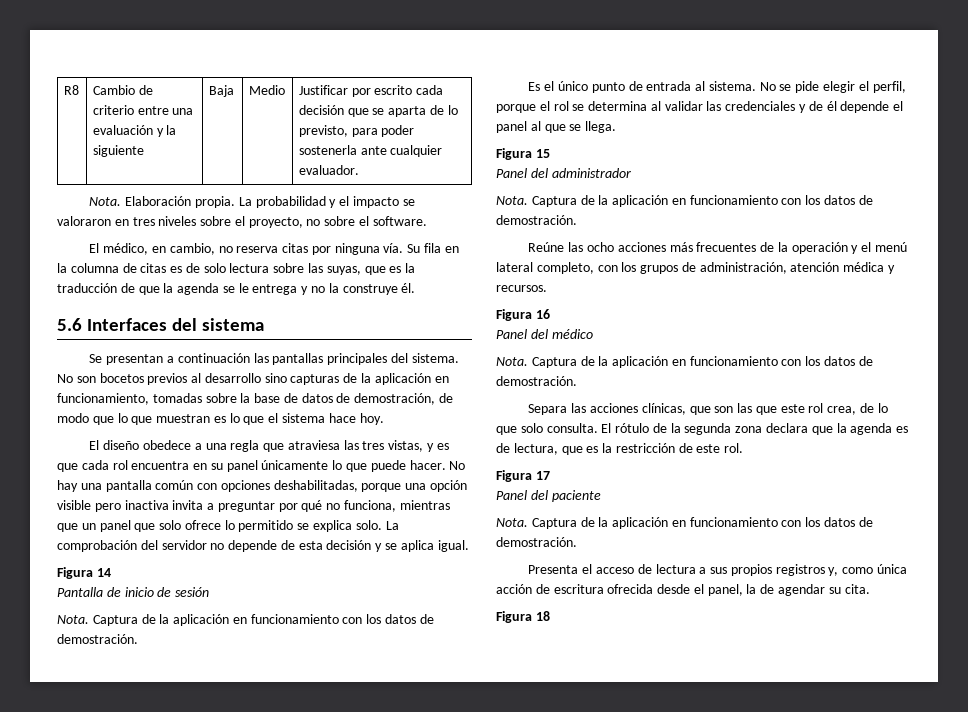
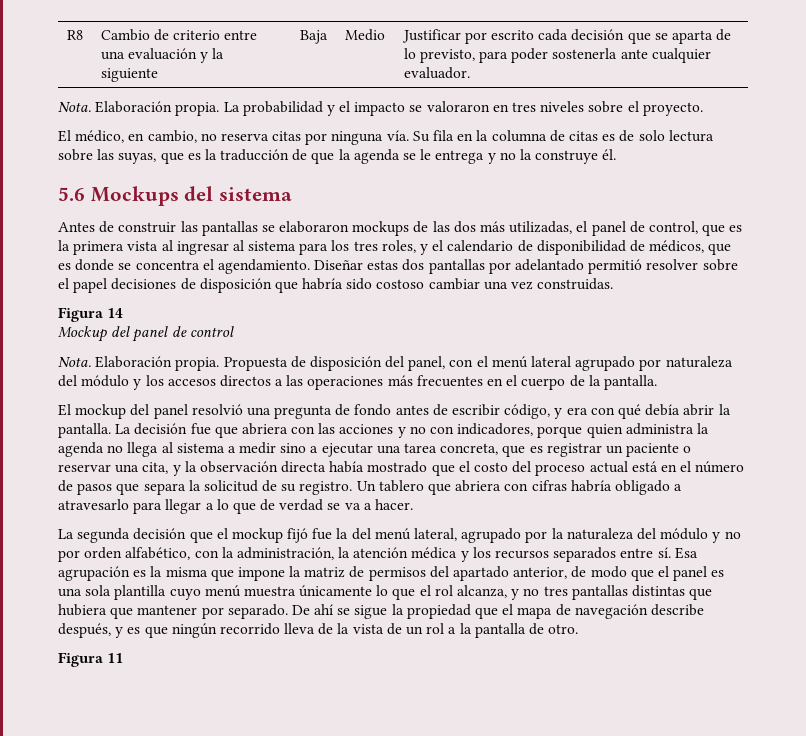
[248,216,427,228] proyecto, no sobre el software. -> [642,102,703,116] proyecto.
[87,318,168,331] Interfaces -> [90,186,179,206] Mockups
[89,353,459,365] [57,373,449,385] [57,393,454,405] [57,413,384,425] [89,440,449,452] [57,460,466,472] [57,480,468,492] [57,500,450,512] [57,520,399,532] [57,540,469,552] [57,567,111,579] [57,587,210,597] [57,614,434,626] [57,634,138,644] [528,81,906,93] [496,101,904,113] [496,121,617,133] [496,148,550,160] [496,168,631,178] [496,195,873,207] [496,215,577,225] [528,242,907,254] [496,262,896,274] [496,285,547,292] [496,309,550,321] [496,329,593,339] [496,356,873,368] [496,376,577,386] [528,403,888,415] [496,423,909,435] [496,443,744,455] [496,470,550,482] [496,490,601,502] [496,517,873,529] [496,537,577,547] [528,564,907,576] [496,584,870,596] [496,611,550,623] Se presentan a continuación las pantallas principales del sistema. No son bocetos previos al desarrollo sino capturas de la aplicación en funcionamiento, tomadas sobre la base de datos de demostración, de modo que lo que muestran es lo que el sistema hace hoy. // El diseño obedece a una regla que atraviesa las tres vistas, y es que cada rol encuentra en su panel únicamente lo que puede hacer. No hay una pantalla común con opciones deshabilitadas, porque una opción visible pero inactiva invita a preguntar por qué no funciona, mientras que un panel que solo ofrece lo permitido se explica solo. La comprobación del servidor no depende de esta decisión y se aplica igual. // Figura 14 // Pantalla de inicio de sesión // Nota. Captura de la aplicación en funcionamiento con los datos de demostración. // Es el único punto de entrada al sistema. No se pide elegir el perfil, porque el rol se determina al validar las credenciales y de él depende el panel al que se llega. // Figura 15 // Panel del administrador // Nota. Captura de la aplicación en funcionamiento con los datos de demostración. // Reúne las ocho acciones más frecuentes de la operación y el menú lateral completo, con los grupos de administración, atención médica y recursos. // Figura 16 // Panel del médico // Nota. Captura de la aplicación en funcionamiento con los datos de demostración. // Separa las acciones clínicas, que son las que este rol crea, de lo que solo consulta. El rótulo de la segunda zona declara que la agenda es de lectura, que es la restricción de este rol. // Figura 17 // Panel del paciente // Nota. Captura de la aplicación en funcionamiento con los datos de demostración. // Presenta el acceso de lectura a sus propios registros y, como única acción de escritura ofrecida desde el panel, la de agendar su cita. // Figura 18 -> [58,221,743,236] [58,240,732,255] [58,259,738,274] [58,278,614,293] [58,307,124,322] [58,326,234,342] [58,356,733,371] [58,375,657,390] [58,404,731,419] [58,423,709,438] [58,442,692,457] [58,461,745,476] [58,480,683,495] [58,499,414,514] [58,528,741,543] [58,547,698,562] [58,566,725,581] [58,585,713,600] [58,604,704,619] [58,623,579,638] [58,652,124,667] Antes de construir las pantallas se elaboraron mockups de las dos más utilizadas, el panel de control, que es la primera vista al ingresar al sistema para los tres roles, y el calendario de disponibilidad de médicos, que es donde se concentra el agendamiento. Diseñar estas dos pantallas por adelantado permitió resolver sobre el papel decisiones de disposición que habría sido costoso cambiar una vez construidas. // Figura 14 // Mockup del panel de control // Nota. Elaboración propia. Propuesta de disposición del panel, con el menú lateral agrupado por naturaleza del módulo y los accesos directos a las operaciones más frecuentes en el cuerpo de la pantalla. // El mockup del panel resolvió una pregunta de fondo antes de escribir código, y era con qué debía abrir la pantalla. La decisión fue que abriera con las acciones y no con indicadores, porque quien administra la agenda no llega al sistema a medir sino a ejecutar una tarea concreta, que es registrar un paciente o reservar una cita, y la observación directa había mostrado que el costo del proceso actual está en el número de pasos que separa la solicitud de su registro. Un tablero que abriera con cifras habría obligado a atravesarlo para llegar a lo que de verdad se va a hacer. // La segunda decisión que el mockup fijó fue la del menú lateral, agrupado por la naturaleza del módulo y no por orden alfabético, con la administración, la atención médica y los recursos separados entre sí. Esa agrupación es la misma que impone la matriz de permisos del apartado anterior, de modo que el panel es una sola plantilla cuyo menú muestra únicamente lo que el rol alcanza, y no tres pantallas distintas que hubiera que mantener por separado. De ahí se sigue la propiedad que el mapa de navegación describe después, y es que ningún recorrido lleva de la vista de un rol a la pantalla de otro. // Figura 11

